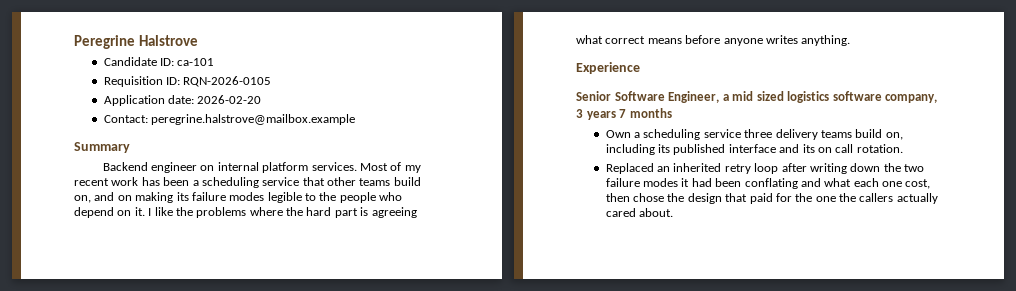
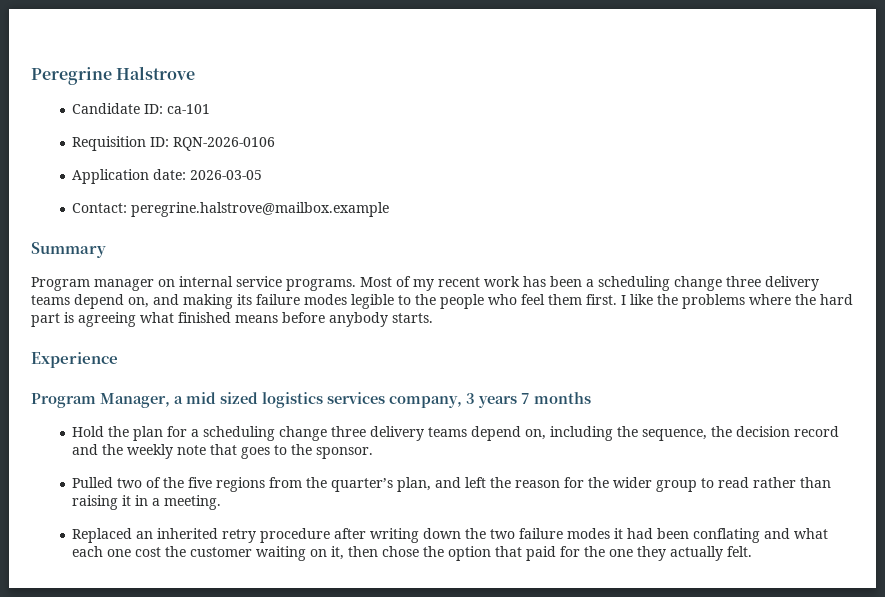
[183,76,272,87] RQN-2026-0105 -> [173,137,276,151] RQN-2026-0106
[197,95,262,104] 2026-02-20 -> [190,170,263,180] 2026-03-05
[102,162,357,173] Backend engineer on internal platform services. -> [31,276,356,291] Program manager on internal service programs.
[262,177,421,186] service that other teams build -> [674,276,819,291] [31,294,124,309] change three delivery teams depend
[117,195,132,201] on -> (179, 299) none
[74,207,145,218] depend on it. -> [521,294,617,305] feel them first.
[605,36,646,44] correct -> [178,312,231,323] finished
[723,35,851,46] [576,62,640,74] [576,91,720,103] anyone writes anything. // Experience // Senior Software Engineer, -> [329,312,433,327] [31,352,118,368] [31,393,170,408] anybody starts. // Experience // Program Manager,
[832,91,882,101] software -> [327,392,385,404] services
[605,129,883,140] Own a scheduling service three delivery teams build -> [72,426,522,441] Hold the plan for a scheduling change three delivery teams depend
[658,144,903,155] its published interface and its on call rotation. -> [617,426,840,441] [72,444,374,459] [72,477,832,492] [72,495,222,510] the sequence, the decision record and the weekly note that goes to the sponsor. // Pulled two of the five regions from the quarter’s plan, and left the reason for the wider group to read rather than raising it in a meeting.
[754,163,779,174] loop -> [260,528,331,543] procedure
[905,179,931,189] cost, -> [135,546,345,561] cost the customer waiting on it,
[687,193,722,204] design -> [448,546,492,561] option
[839,193,938,204] [605,208,674,217] the callers actually cared about. -> [637,546,753,561] they actually felt.

